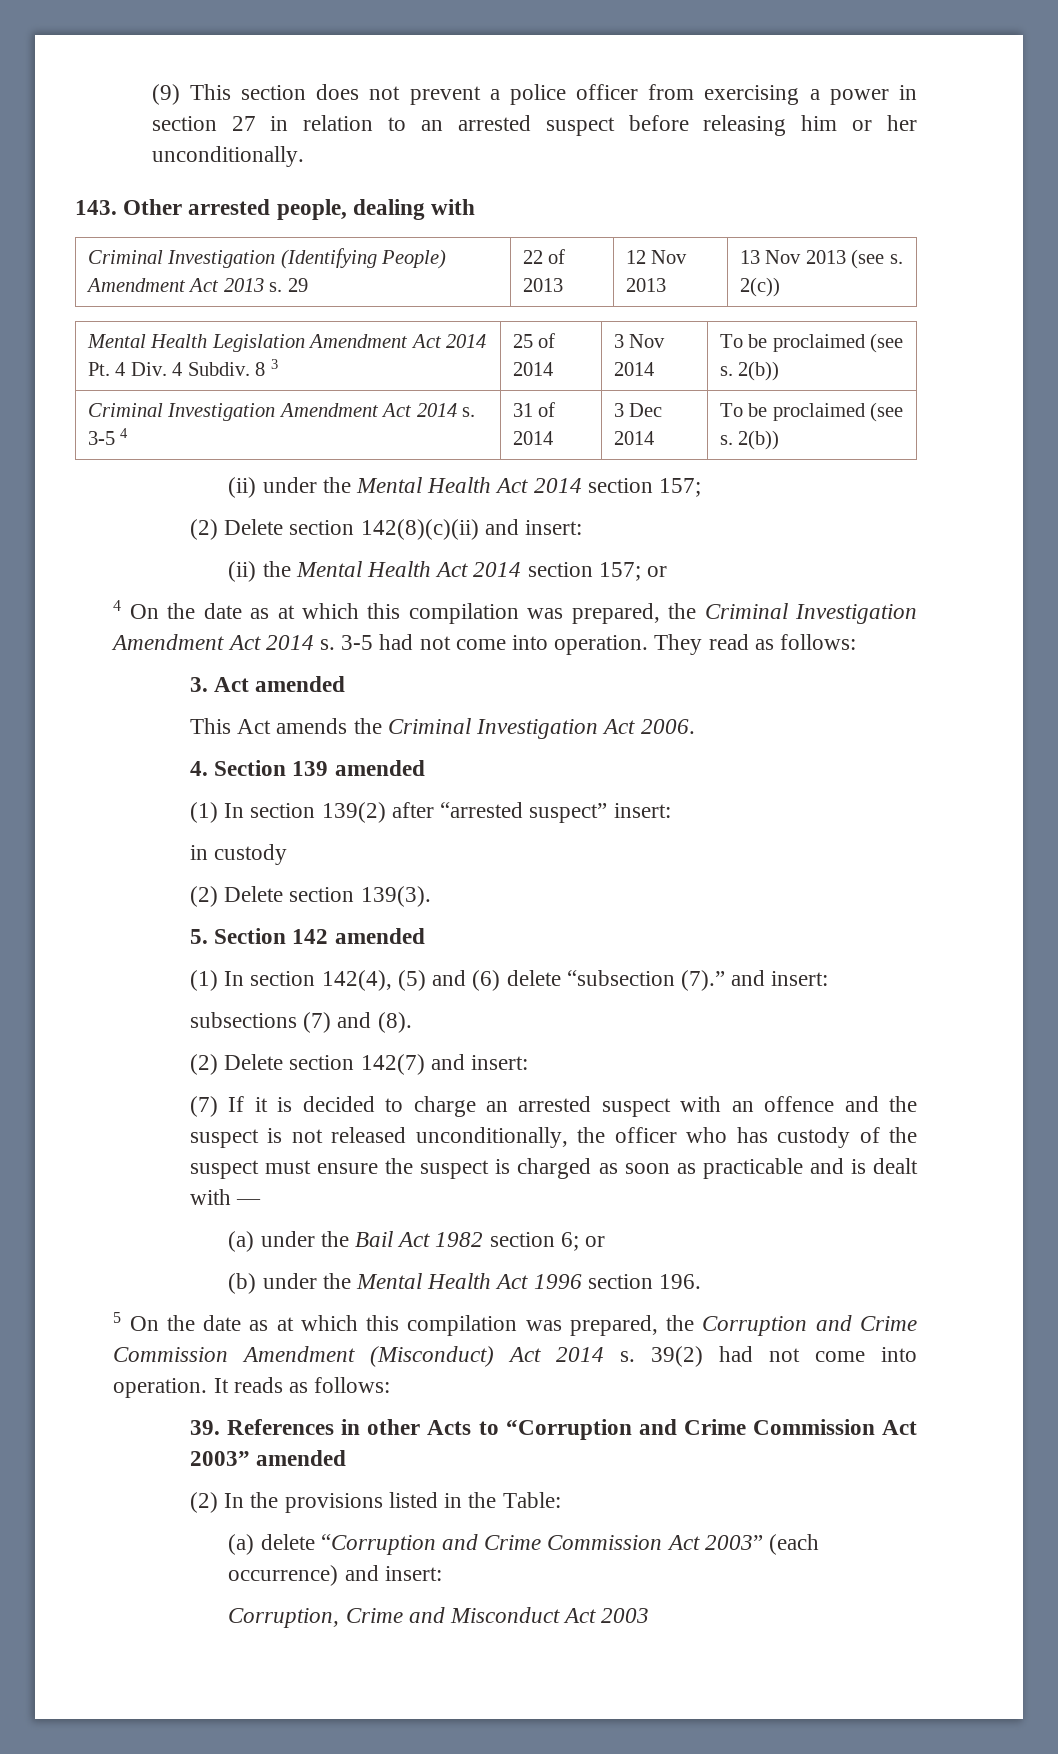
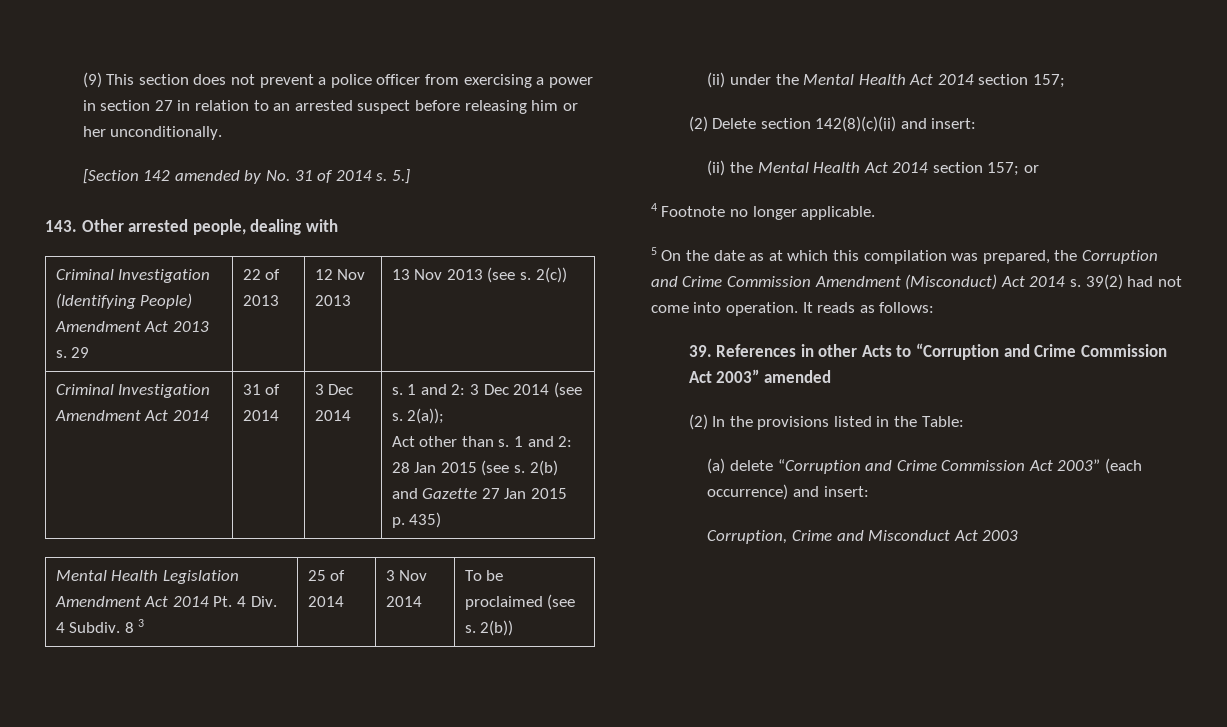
(304, 156) none -> [82,169,410,184] // [Section 142 amended by No. 31 of 2014 s. 5.]
(780, 287) none -> [55,384,211,398] [54,410,209,421] [242,384,281,395] [242,410,279,421] [314,384,354,395] [314,410,351,421] [391,382,582,398] [391,408,445,424] [391,436,573,447] [391,460,558,476] [391,488,567,499] [391,512,442,528] // Criminal Investigation Amendment Act 2014 | 31 of 2014 | 3 Dec 2014 | s. 1 and 2: 3 Dec 2014 (see s. 2(a)); // Act other than s. 1 and 2: 28 Jan 2015 (see s. 2(b) and Gazette 27 Jan 2015 p. 435)
[87,403,476,421] [87,428,129,445] [512,402,556,417] [512,431,553,445] [613,403,663,417] [613,431,654,445] [719,402,904,422] [719,430,780,450] // Criminal Investigation Amendment Act 2014 s. 3-5 4 | 31 of 2014 | 3 Dec 2014 | To be proclaimed (see s. 2(b)) -> (514, 628) none
[129,603,917,624] [111,634,857,655] [190,676,346,692] [190,718,695,739] [190,760,425,776] [190,802,671,823] [190,844,288,865] [190,886,431,907] [190,928,425,944] [190,970,829,991] [190,1012,412,1033] [190,1054,529,1075] [190,1096,917,1117] [190,1127,917,1148] [190,1158,919,1179] [190,1189,262,1205] [228,1231,606,1252] [228,1273,702,1294] On the date as at which this compilation was prepared, the Criminal Investigation Amendment Act 2014 s. 3-5 had not come into operation. They read as follows: // 3. Act amended // This Act amends the Criminal Investigation Act 2006. // 4. Section 139 amended // (1) In section 139(2) after “arrested suspect” insert: // in custody // (2) Delete section 139(3). // 5. Section 142 amended // (1) In section 142(4), (5) and (6) delete “subsection (7).” and insert: // subsections (7) and (8). // (2) Delete section 142(7) and insert: // (7) If it is decided to charge an arrested suspect with an offence and the suspect is not released unconditionally, the officer who has custody of the suspect must ensure the suspect is charged as soon as practicable and is dealt with — // (a) under the Bail Act 1982 section 6; or // (b) under the Mental Health Act 1996 section 196. -> [661,206,876,220] Footnote no longer applicable.

